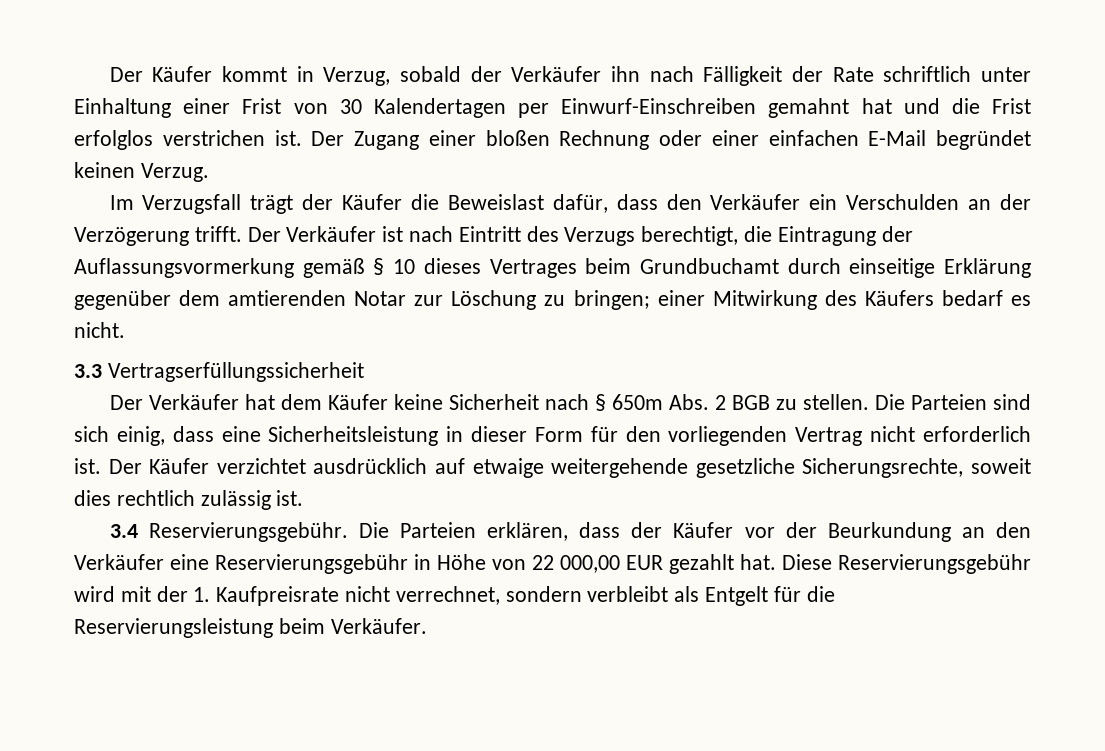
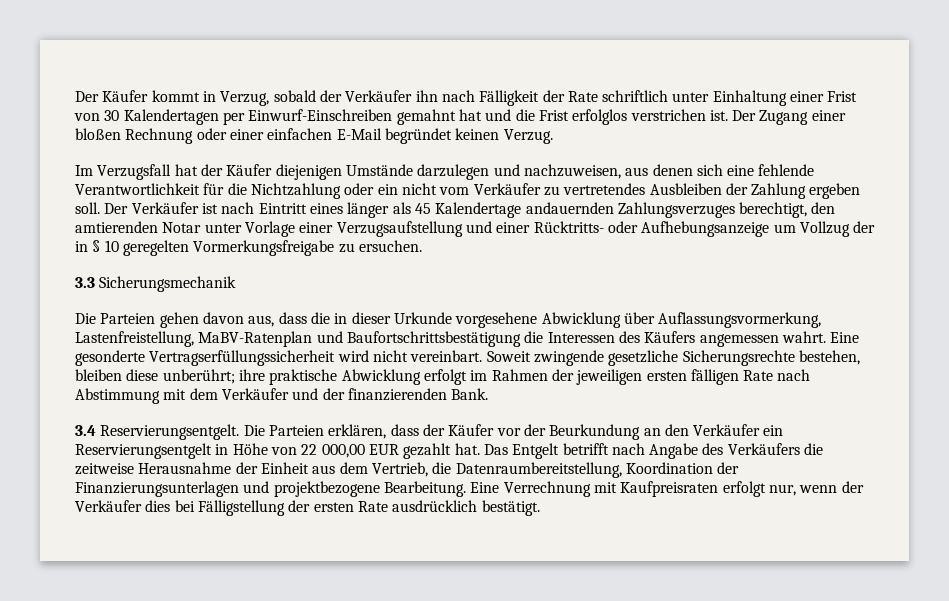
[250,194,1031,214] [74,226,242,246] trägt der Käufer die Beweislast dafür, dass den Verkäufer ein Verschulden an der Verzögerung trifft. -> [174,164,815,180] [75,183,861,199] [75,202,100,214] hat der Käufer diejenigen Umstände darzulegen und nachzuweisen, aus denen sich eine fehlende Verantwortlichkeit für die Nichtzahlung oder ein nicht vom Verkäufer zu vertretendes Ausbleiben der Zahlung ergeben soll.
[526,226,913,246] [74,258,1031,278] [74,290,1032,310] [74,322,125,338] [74,362,364,382] [109,394,1031,411] [74,426,1031,446] [74,458,1031,478] [74,490,304,510] des Verzugs berechtigt, die Eintragung der Auflassungsvormerkung gemäß § 10 dieses Vertrages beim Grundbuchamt durch einseitige Erklärung gegenüber dem amtierenden Notar zur Löschung zu bringen; einer Mitwirkung des Käufers bedarf es nicht. // 3.3 Vertragserfüllungssicherheit // Der Verkäufer hat dem Käufer keine Sicherheit nach § 650m Abs. 2 BGB zu stellen. Die Parteien sind sich einig, dass eine Sicherheitsleistung in dieser Form für den vorliegenden Vertrag nicht erforderlich ist. Der Käufer verzichtet ausdrücklich auf etwaige weitergehende gesetzliche Sicherungsrechte, soweit dies rechtlich zulässig ist. -> [309,202,836,218] [75,221,876,237] [75,240,422,256] [75,276,237,292] [75,312,822,328] [75,331,860,347] [75,350,860,366] [75,369,811,385] [75,388,489,404] eines länger als 45 Kalendertage andauernden Zahlungsverzuges berechtigt, den amtierenden Notar unter Vorlage einer Verzugsaufstellung und einer Rücktritts- oder Aufhebungsanzeige um Vollzug der in § 10 geregelten Vormerkungsfreigabe zu ersuchen. // 3.3 Sicherungsmechanik // Die Parteien gehen davon aus, dass die in dieser Urkunde vorgesehene Abwicklung über Auflassungsvormerkung, Lastenfreistellung, MaBV-Ratenplan und Baufortschrittsbestätigung die Interessen des Käufers angemessen wahrt. Eine gesonderte Vertragserfüllungssicherheit wird nicht vereinbart. Soweit zwingende gesetzliche Sicherungsrechte bestehen, bleiben diese unberührt; ihre praktische Abwicklung erfolgt im Rahmen der jeweiligen ersten fälligen Rate nach Abstimmung mit dem Verkäufer und der finanzierenden Bank.
[148,522,348,542] Reservierungsgebühr. -> [100,424,240,440] Reservierungsentgelt.
[170,554,408,574] eine Reservierungsgebühr -> [763,425,784,436] [75,443,212,459] ein Reservierungsentgelt
[782,554,1031,574] [74,586,835,606] [74,618,427,638] Diese Reservierungsgebühr wird mit der 1. Kaufpreisrate nicht verrechnet, sondern verbleibt als Entgelt für die Reservierungsleistung beim Verkäufer. -> [483,443,824,459] [75,462,740,478] [75,481,864,497] [75,500,540,516] Das Entgelt betrifft nach Angabe des Verkäufers die zeitweise Herausnahme der Einheit aus dem Vertrieb, die Datenraumbereitstellung, Koordination der Finanzierungsunterlagen und projektbezogene Bearbeitung. Eine Verrechnung mit Kaufpreisraten erfolgt nur, wenn der Verkäufer dies bei Fälligstellung der ersten Rate ausdrücklich bestätigt.

